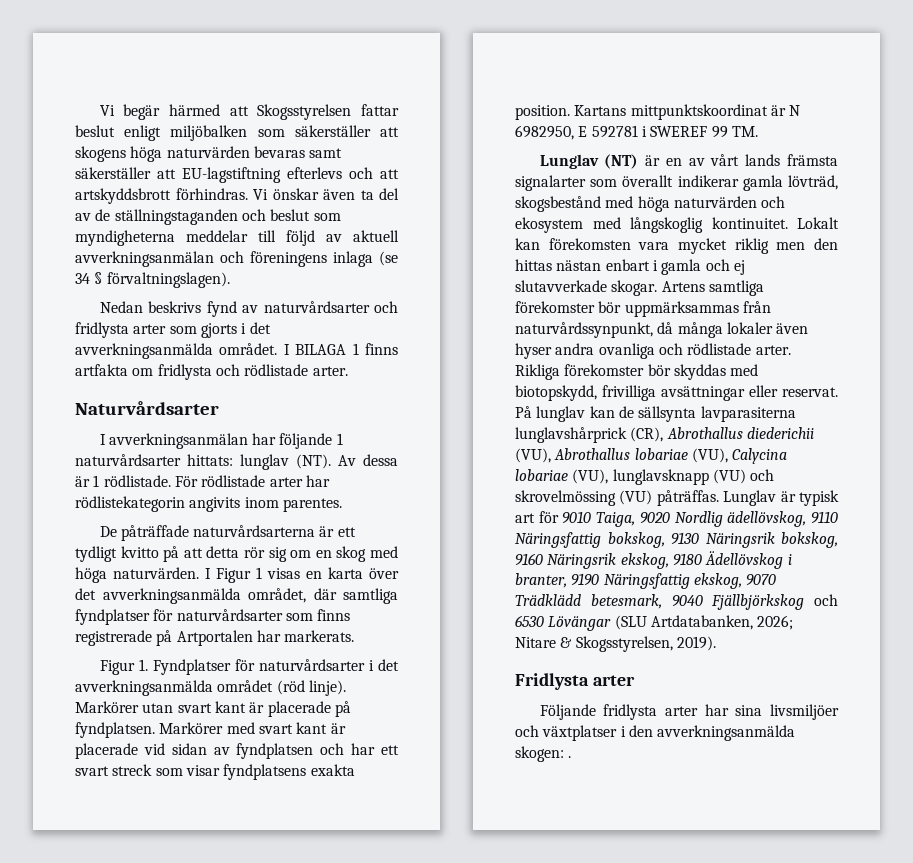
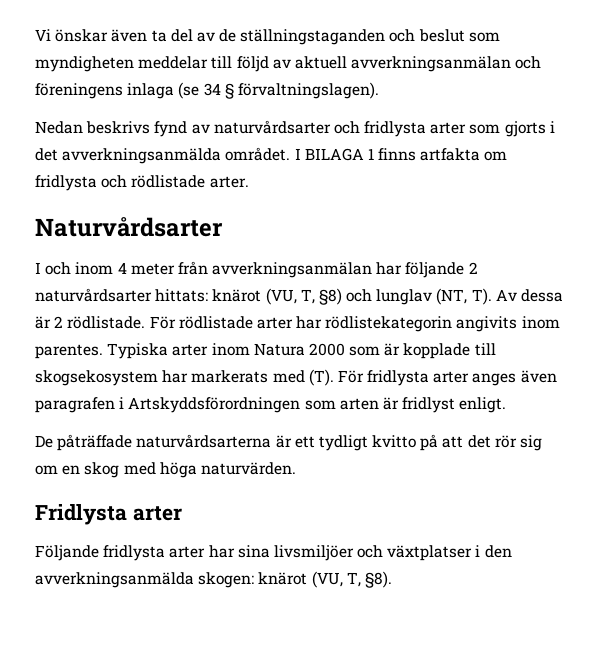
[99,104,399,120] [75,125,400,141] [75,146,343,162] [75,167,399,183] [75,188,268,204] Vi begär härmed att Skogsstyrelsen fattar beslut enligt miljöbalken som säkerställer att skogens höga naturvärden bevaras samt säkerställer att EU-lagstiftning efterlevs och att artskyddsbrott förhindras. Vi -> [35,29,51,41] Vi
[75,230,175,246] myndigheterna -> [35,56,134,72] myndigheten
(106, 439) none -> [45,261,208,275] och inom 4 meter från
[336,433,343,445] 1 -> [468,262,478,274] 2
[240,454,331,470] lunglav (NT). -> [212,288,492,305] knärot (VU, T, §8) och lunglav (NT, T).
[93,475,100,487] 1 -> [54,316,64,328] 2
(342, 505) none -> [107,343,496,359] [35,369,557,386] [35,397,507,413] Typiska arter inom Natura 2000 som är kopplade till skogsekosystem har markerats med (T). För fridlysta arter anges även paragrafen i Artskyddsförordningen som arten är fridlyst enligt.
[206,546,240,558] detta -> [467,435,491,448] det
[205,567,399,583] [75,588,398,604] [75,609,351,625] [75,630,355,646] [99,659,399,675] [75,680,346,696] [75,701,351,717] [75,722,346,738] [75,743,399,759] [75,764,355,780] [515,104,801,120] [515,125,758,140] [539,154,838,169] [515,175,838,191] [515,196,786,212] [515,217,839,233] [515,238,838,254] [515,259,745,275] [515,280,764,296] [515,301,771,317] [515,322,809,338] [515,343,791,359] [515,364,759,380] [515,385,838,401] [515,406,796,422] [515,427,814,443] [515,448,788,464] [515,469,775,485] [515,490,839,506] [515,511,838,527] [515,532,838,548] [515,551,792,569] [515,573,777,589] [515,594,838,610] [515,615,794,631] [515,636,716,652] I Figur 1 visas en karta över det avverkningsanmälda området, där samtliga fyndplatser för naturvårdsarter som finns registrerade på Artportalen har markerats. // Figur 1. Fyndplatser för naturvårdsarter i det avverkningsanmälda området (röd linje). Markörer utan svart kant är placerade på fyndplatsen. Markörer med svart kant är placerade vid sidan av fyndplatsen och har ett svart streck som visar fyndplatsens exakta position. Kartans mittpunktskoordinat är N 6982950, E 592781 i SWEREF 99 TM. // Lunglav (NT) är en av vårt lands främsta signalarter som överallt indikerar gamla lövträd, skogsbestånd med höga naturvärden och ekosystem med långskoglig kontinuitet. Lokalt kan förekomsten vara mycket riklig men den hittas nästan enbart i gamla och ej slutavverkade skogar. Artens samtliga förekomster bör uppmärksammas från naturvårdssynpunkt, då många lokaler även hyser andra ovanliga och rödlistade arter. Rikliga förekomster bör skyddas med biotopskydd, frivilliga avsättningar eller reservat. På lunglav kan de sällsynta lavparasiterna lunglavshårprick (CR), Abrothallus diederichii (VU), Abrothallus lobariae (VU), Calycina lobariae (VU), lunglavsknapp (VU) och skrovelmössing (VU) påträffas. Lunglav är typisk art för 9010 Taiga, 9020 Nordlig ädellövskog, 9110 Näringsfattig bokskog, 9130 Näringsrik bokskog, 9160 Näringsrik ekskog, 9180 Ädellövskog i branter, 9190 Näringsfattig ekskog, 9070 Trädklädd betesmark, 9040 Fjällbjörkskog och 6530 Lövängar (SLU Artdatabanken, 2026; Nitare & Skogsstyrelsen, 2019). -> (296, 468) none
[568,756,572,758] . -> [258,571,392,588] knärot (VU, T, §8).

